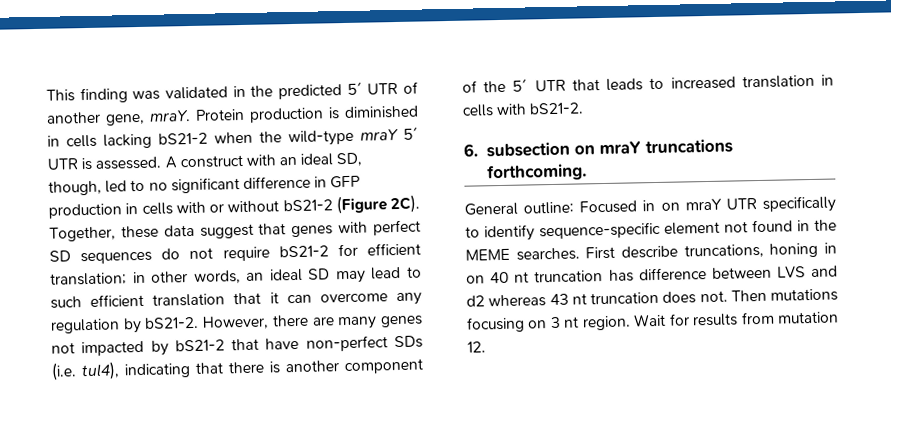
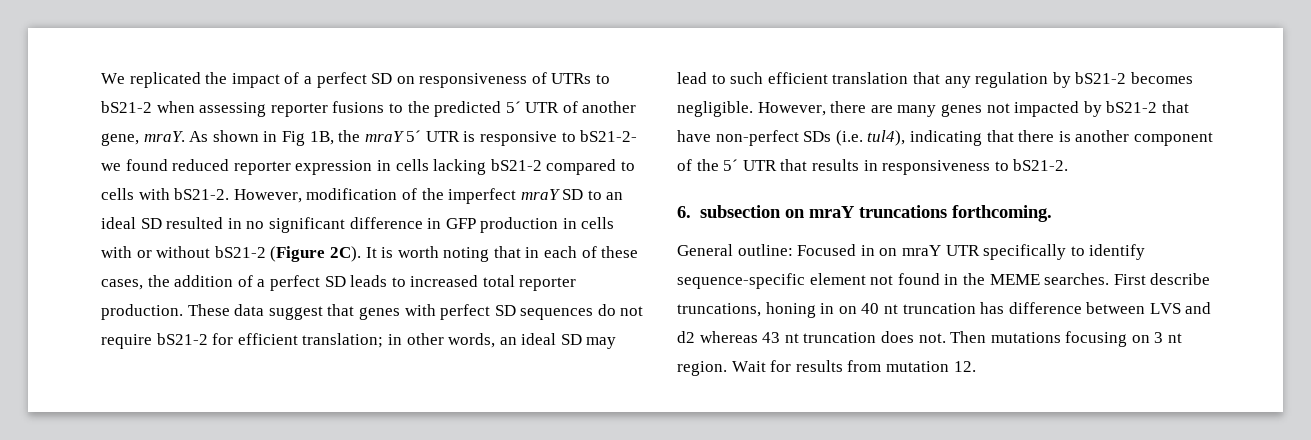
[46,85,246,104] This finding was validated in -> [101,72,611,88] [101,101,403,117] We replicated the impact of a perfect SD on responsiveness of UTRs to bS21-2 when assessing reporter fusions to
[195,105,419,123] [47,126,419,149] [47,152,363,171] [48,179,146,196] Protein production is diminished in cells lacking bS21-2 when the wild-type mraY 5´ UTR is assessed. A construct with an ideal SD, though, led to -> [189,130,638,146] [101,159,635,175] [101,188,624,204] [101,217,242,229] As shown in Fig 1B, the mraY 5´ UTR is responsive to bS21-2- we found reduced reporter expression in cells lacking bS21-2 compared to cells with bS21-2. However, modification of the imperfect mraY SD to an ideal SD resulted in
[49,225,159,242] Together, these -> [365,246,639,262] [101,275,577,291] [101,304,230,320] It is worth noting that in each of these cases, the addition of a perfect SD leads to increased total reporter production. These
[269,292,422,306] [50,316,200,334] it can overcome any regulation by bS21-2. -> [944,72,1193,88] [677,101,753,117] any regulation by bS21-2 becomes negligible.
[606,74,834,91] [462,103,528,117] leads to increased translation in cells with -> [811,159,1009,175] results in responsiveness to

